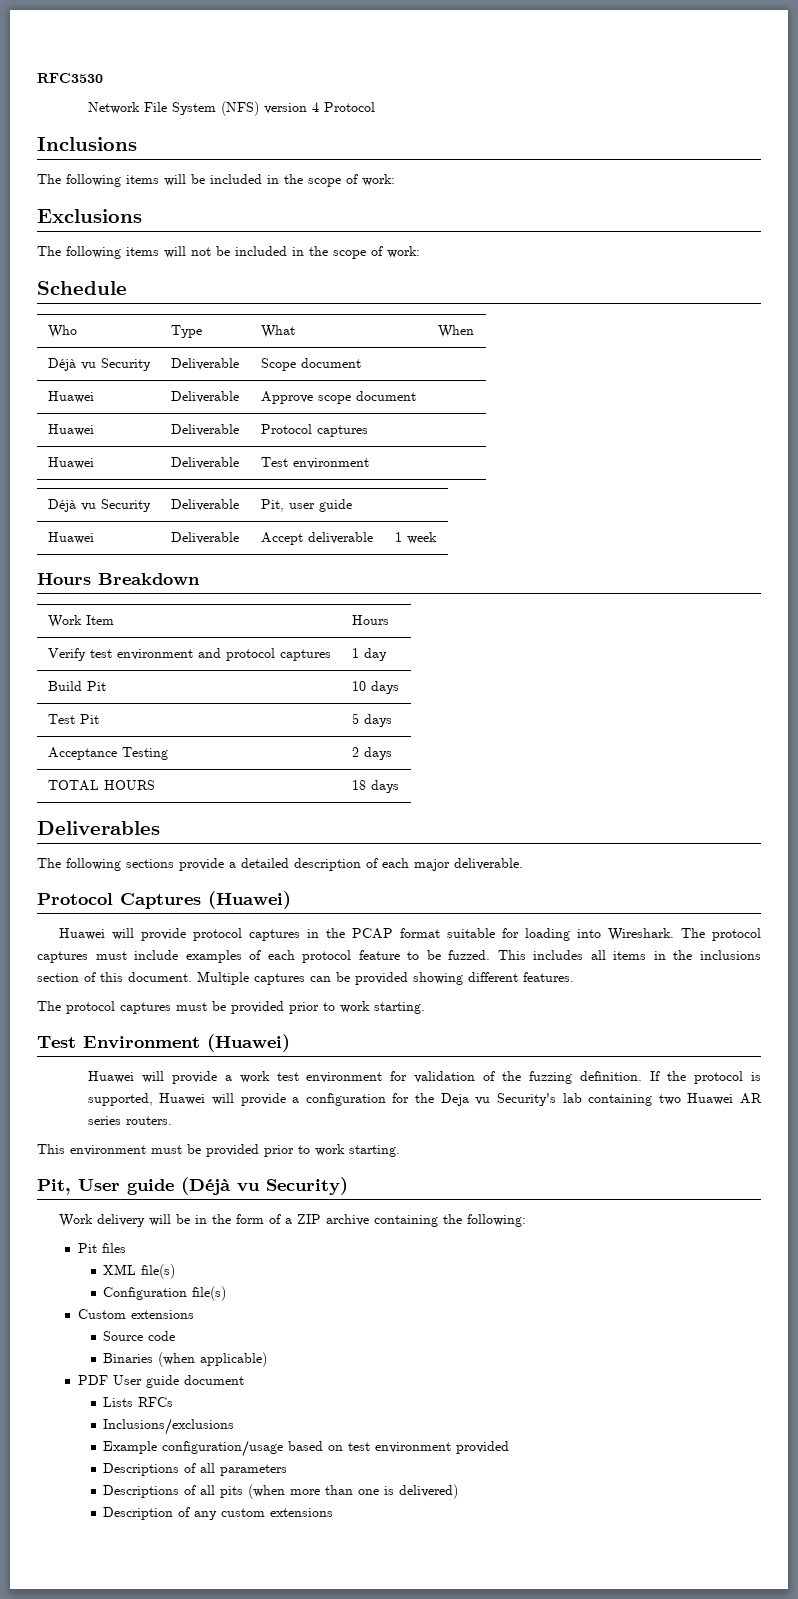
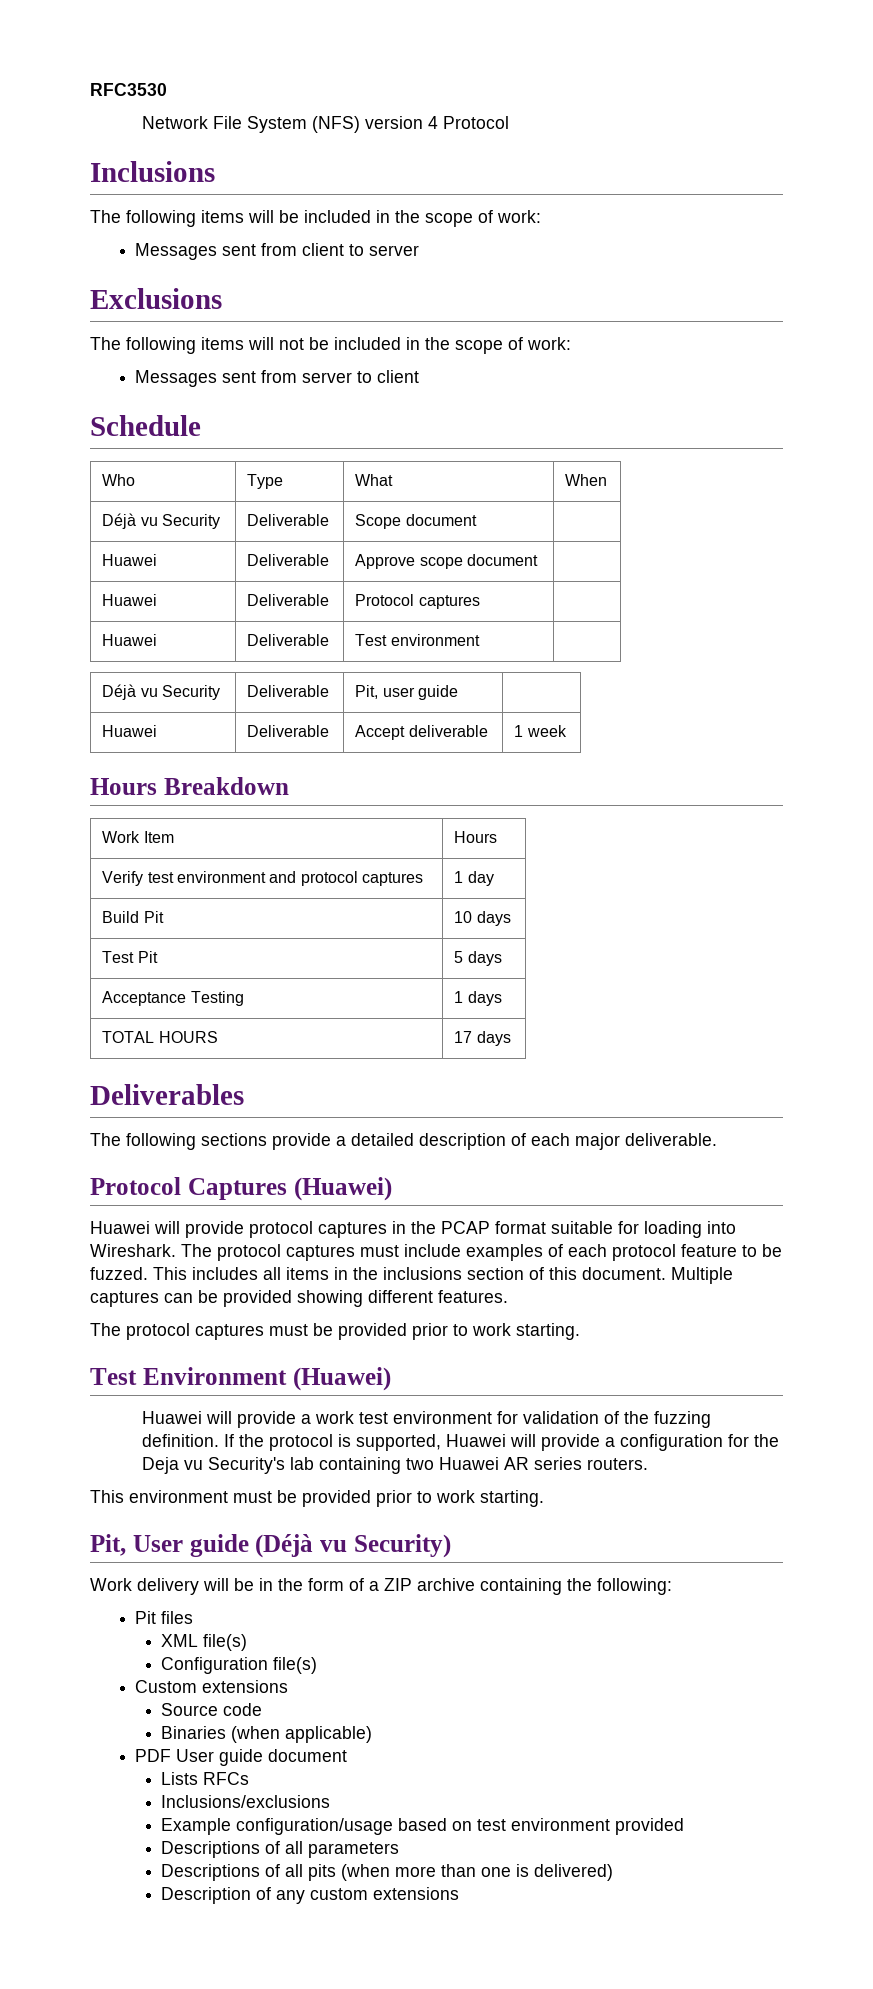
(395, 180) none -> [135,243,420,260] // Messages sent from client to server
(420, 252) none -> [135,370,420,387] // Messages sent from server to client
[351,747,359,757] 2 -> [454,991,464,1003] 1
[351,780,366,790] 18 -> [454,1031,473,1043] 17

